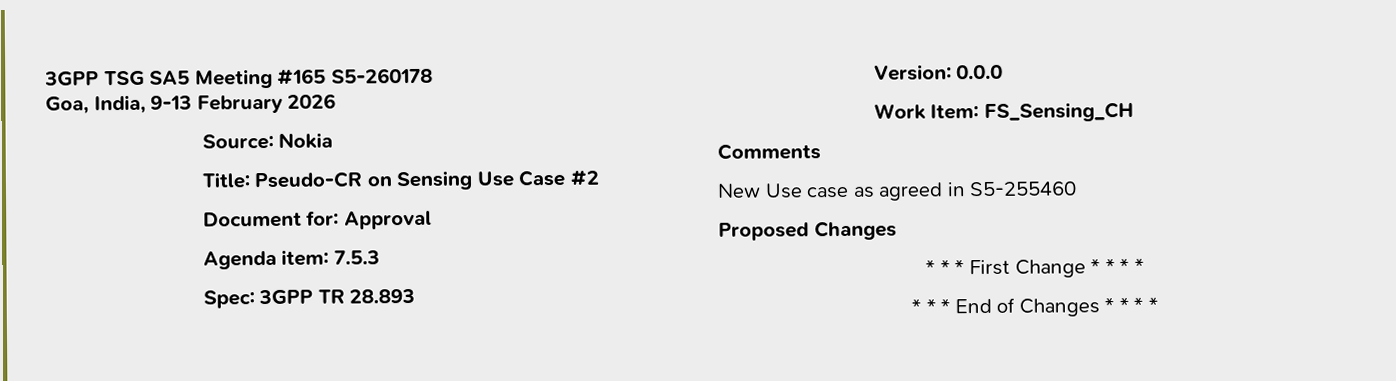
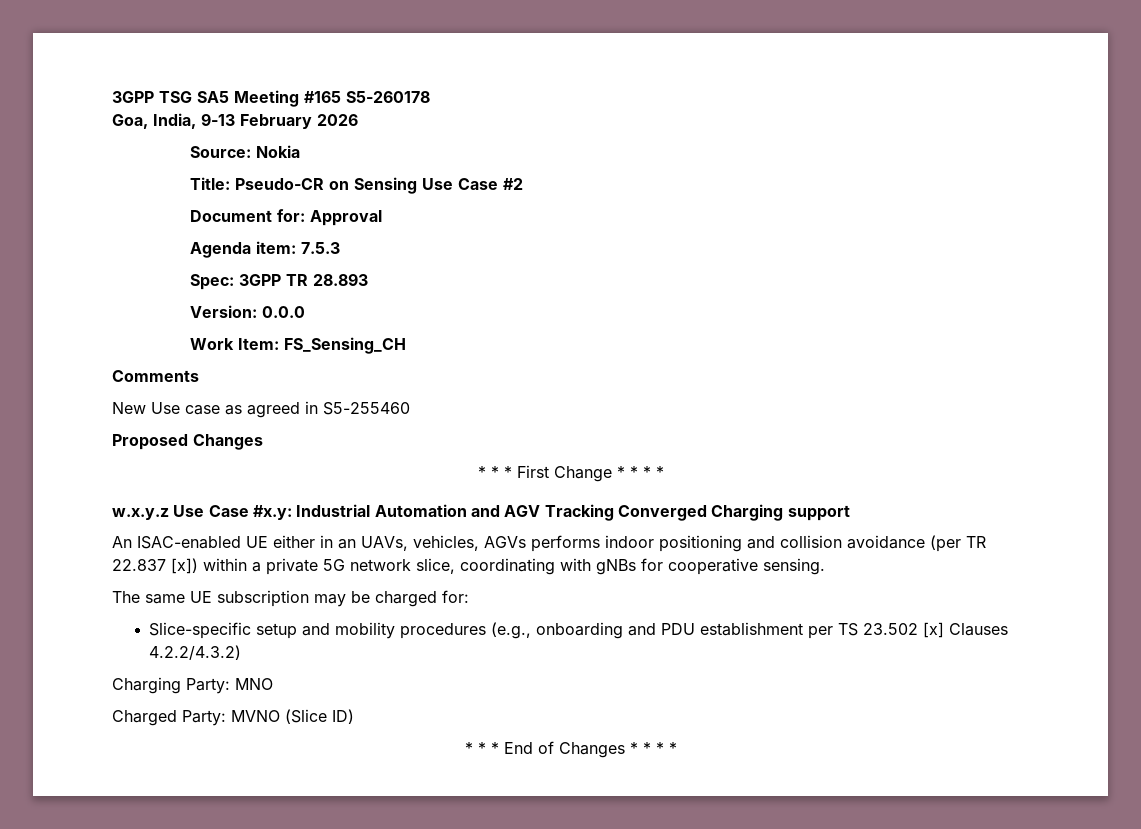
(1144, 265) none -> [112,504,850,521] [112,535,986,552] [112,558,825,575] [112,590,469,607] [149,622,1009,639] [149,645,242,660] [112,677,273,694] [112,709,354,726] // w.x.y.z Use Case #x.y: Industrial Automation and AGV Tracking Converged Charging support // An ISAC-enabled UE either in an UAVs, vehicles, AGVs performs indoor positioning and collision avoidance (per TR 22.837 [x]) within a private 5G network slice, coordinating with gNBs for cooperative sensing. // The same UE subscription may be charged for: // Slice-specific setup and mobility procedures (e.g., onboarding and PDU establishment per TS 23.502 [x] Clauses 4.2.2/4.3.2) // Charging Party: MNO // Charged Party: MVNO (Slice ID)

